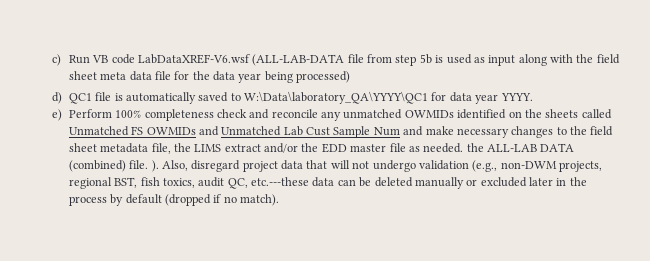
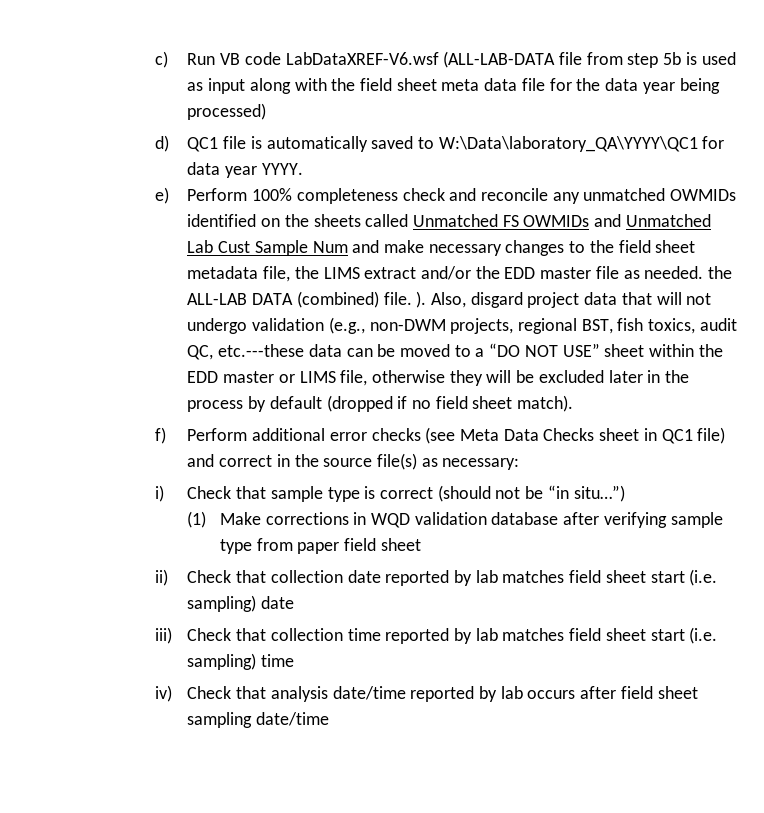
[191,160,241,172] disregard -> [470,292,523,308] disgard
[374,177,478,189] deleted manually or -> [399,343,723,357] [187,370,535,386] moved to a “DO NOT USE” sheet within the EDD master or LIMS file, otherwise they will be
(237, 199) none -> [435,396,513,409] field sheet
(280, 200) none -> [154,427,726,444] [187,453,520,470] [154,485,625,502] [187,511,723,528] [219,538,421,554] [154,569,718,586] [187,595,295,612] [154,627,718,644] [187,653,295,670] [154,685,698,702] [187,712,330,728] // f) Perform additional error checks (see Meta Data Checks sheet in QC1 file) and correct in the source file(s) as necessary: // i) Check that sample type is correct (should not be “in situ…”) // (1) Make corrections in WQD validation database after verifying sample type from paper field sheet // ii) Check that collection date reported by lab matches field sheet start (i.e. sampling) date // iii) Check that collection time reported by lab matches field sheet start (i.e. sampling) time // iv) Check that analysis date/time reported by lab occurs after field sheet sampling date/time

